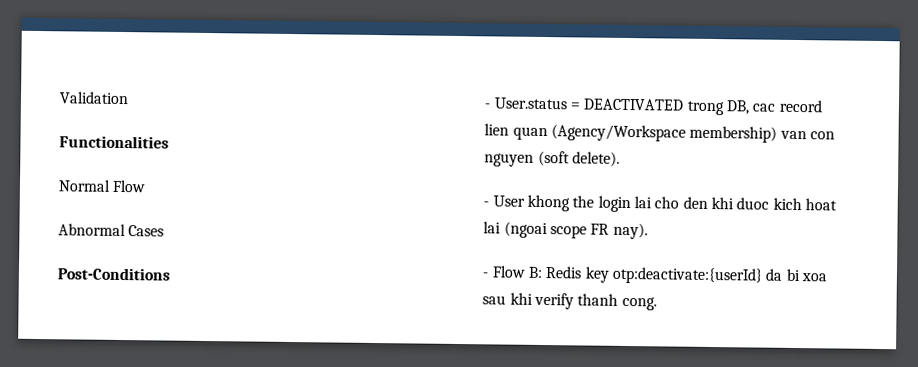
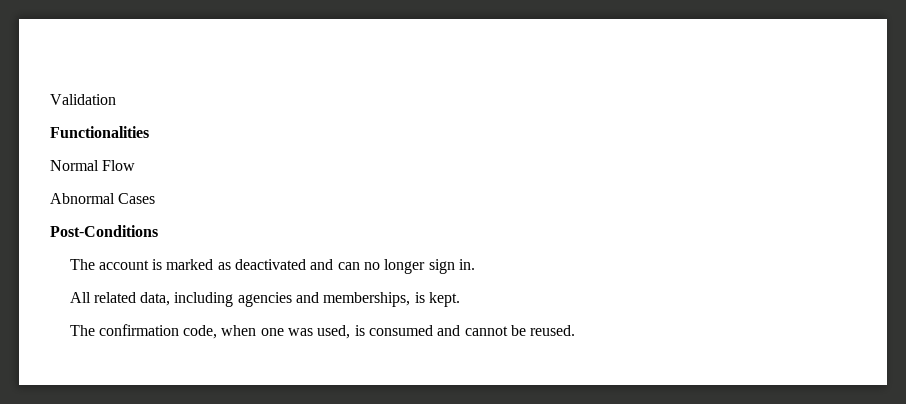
[484,97,823,116] [484,123,836,143] [484,150,621,167] [483,194,837,213] [483,221,648,240] [482,265,828,285] [482,292,657,311] - User.status = DEACTIVATED trong DB, cac record lien quan (Agency/Workspace membership) van con nguyen (soft delete). // - User khong the login lai cho den khi duoc kich hoat lai (ngoai scope FR nay). // - Flow B: Redis key otp:deactivate:{userId} da bi xoa sau khi verify thanh cong. -> [69,259,476,274] [69,292,461,307] [69,324,576,339] The account is marked as deactivated and can no longer sign in. // All related data, including agencies and memberships, is kept. // The confirmation code, when one was used, is consumed and cannot be reused.

